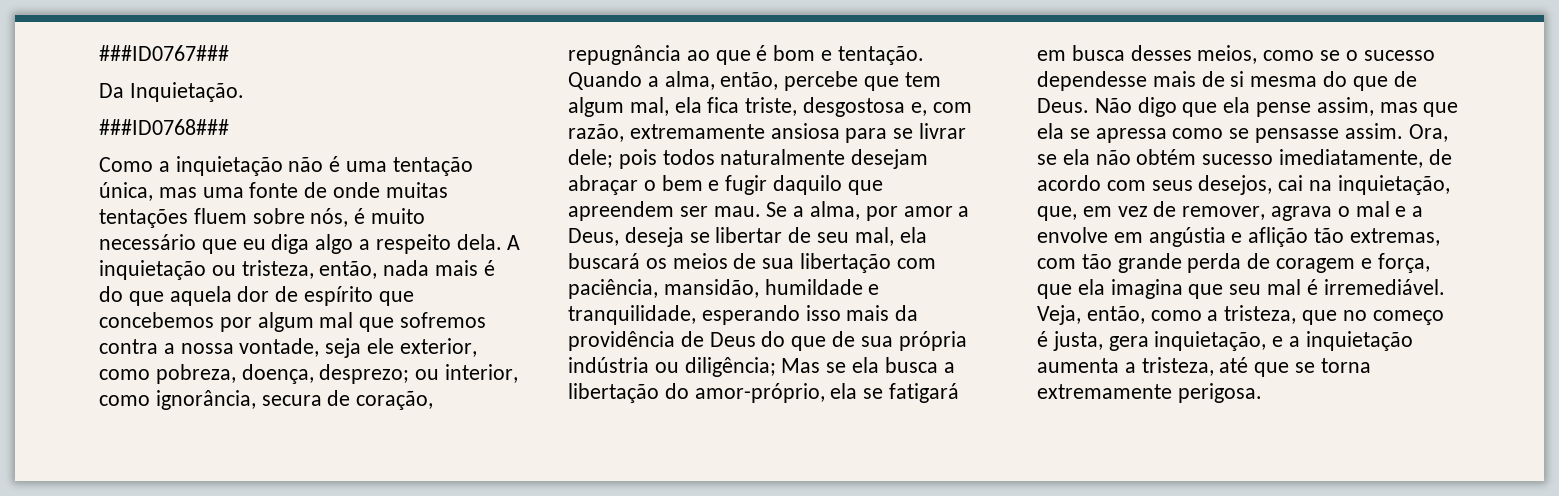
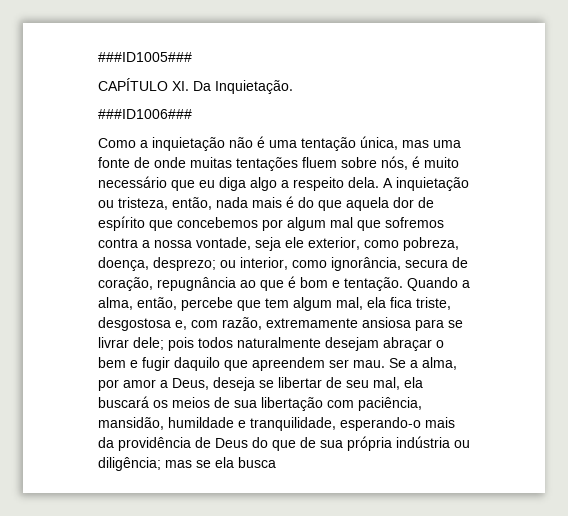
[99,45,229,61] ###ID0767### // -> [98,52,192,62] [98,78,189,91] ###ID1005### // CAPÍTULO XI.
[99,119,229,135] ###ID0768### -> [98,109,192,119] ###ID1006###
[701,305,841,325] esperando isso -> [340,417,421,431] esperando-o
[781,358,821,373] Mas -> [165,460,192,468] mas
[943,362,955,373] [568,383,960,403] [1037,45,1435,64] [1037,71,1417,91] [1037,97,1459,117] [1037,123,1448,143] [1037,149,1452,168] [1037,175,1450,195] [1037,201,1424,221] [1037,227,1440,247] [1037,253,1430,273] [1037,279,1445,299] [1037,305,1444,325] [1037,331,1413,351] [1037,357,1371,377] [1037,383,1262,403] a libertação do amor-próprio, ela se fatigará em busca desses meios, como se o sucesso dependesse mais de si mesma do que de Deus. Não digo que ela pense assim, mas que ela se apressa como se pensasse assim. Ora, se ela não obtém sucesso imediatamente, de acordo com seus desejos, cai na inquietação, que, em vez de remover, agrava o mal e a envolve em angústia e aflição tão extremas, com tão grande perda de coragem e força, que ela imagina que seu mal é irremediável. Veja, então, como a tristeza, que no começo é justa, gera inquietação, e a inquietação aumenta a tristeza, até que se torna extremamente perigosa. -> (276, 462) none

